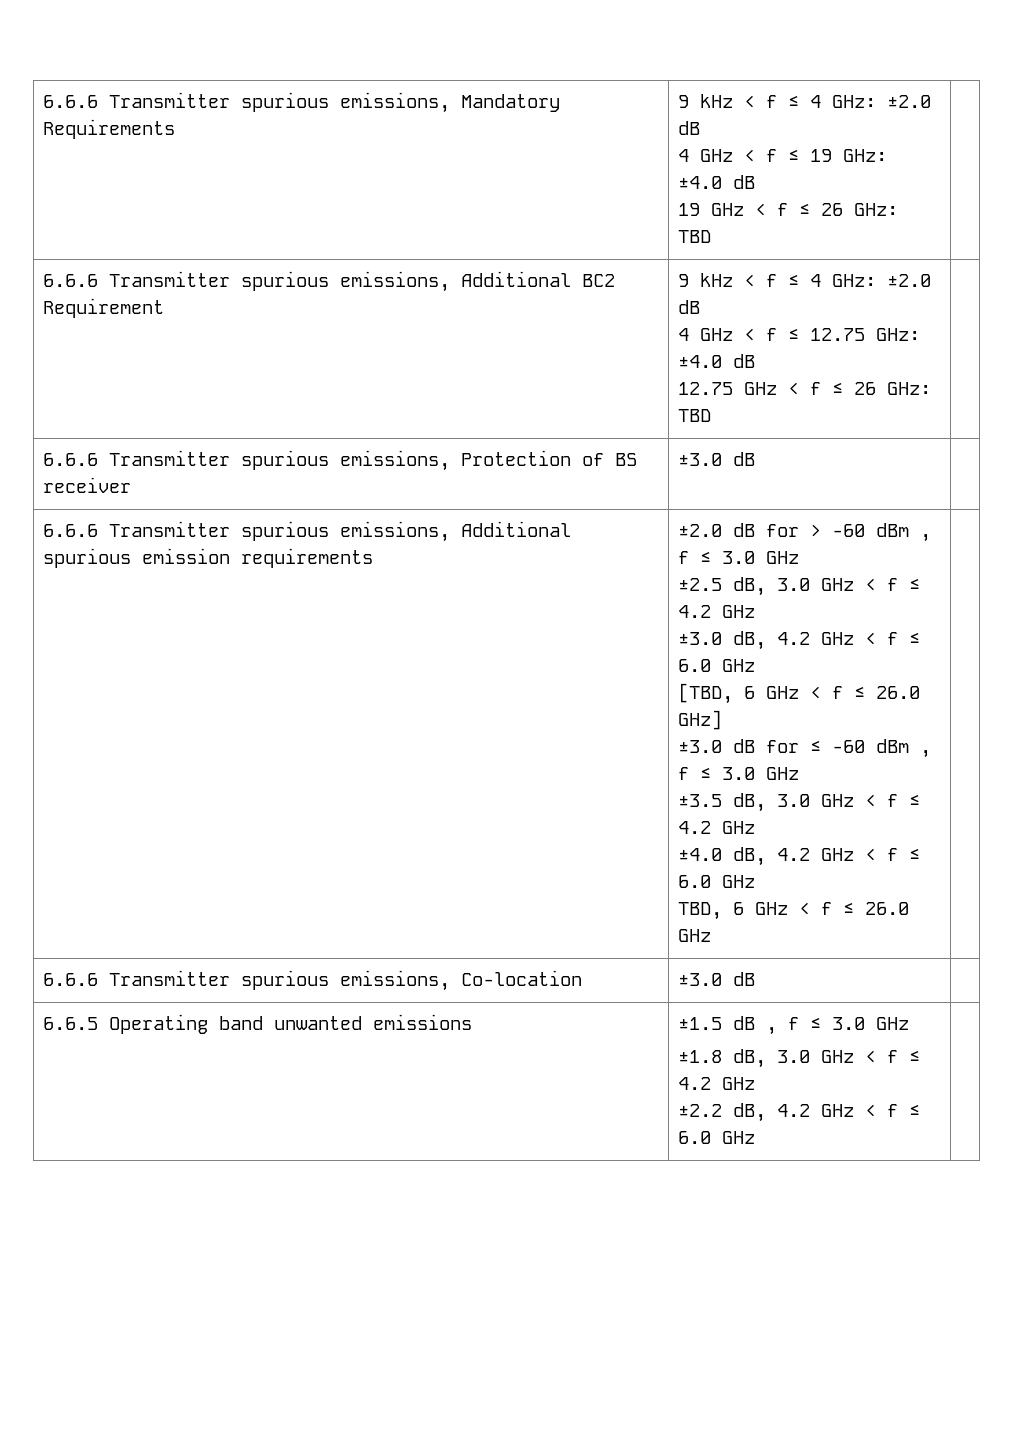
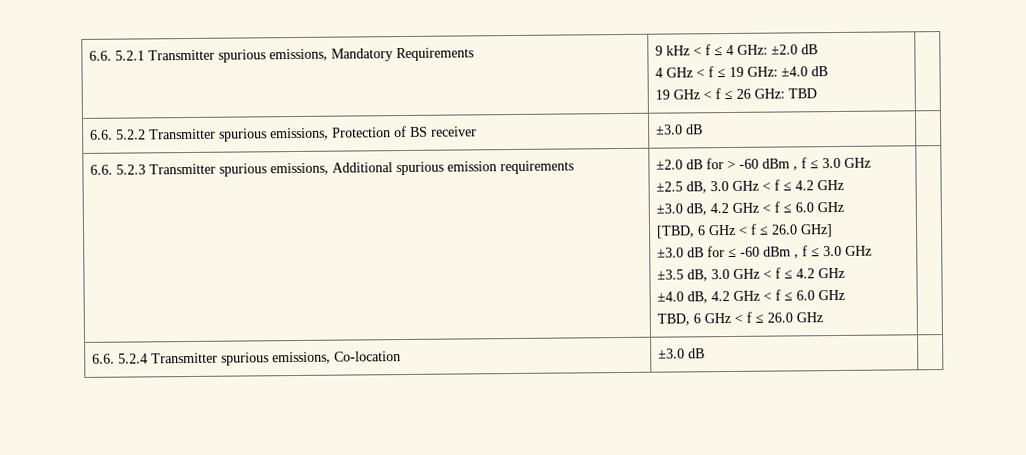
[42,95,98,108] 6.6.6 -> [88,50,145,61] 6.6. 5.2.1
[42,271,615,292] [42,298,164,318] [677,273,931,287] [677,300,700,314] [677,328,920,341] [677,354,755,368] [677,382,931,395] [677,409,711,422] [42,453,98,466] 6.6.6 Transmitter spurious emissions, Additional BC2 Requirement | 9 kHz < f ≤ 4 GHz: ±2.0 dB // 4 GHz < f ≤ 12.75 GHz: ±4.0 dB // 12.75 GHz < f ≤ 26 GHz: TBD | // 6.6.6 -> [89,129,146,140] 6.6. 5.2.2
[42,524,98,537] 6.6.6 -> [89,164,146,175] 6.6. 5.2.3
[42,973,98,986] 6.6.6 -> [91,353,148,364] 6.6. 5.2.4
[42,1014,472,1034] [677,1016,909,1035] [677,1049,920,1068] [677,1077,755,1090] [677,1103,920,1122] [677,1131,755,1144] // 6.6.5 Operating band unwanted emissions | ±1.5 dB , f ≤ 3.0 GHz // ±1.8 dB, 3.0 GHz < f ≤ 4.2 GHz // ±2.2 dB, 4.2 GHz < f ≤ 6.0 GHz | -> (705, 353) none

